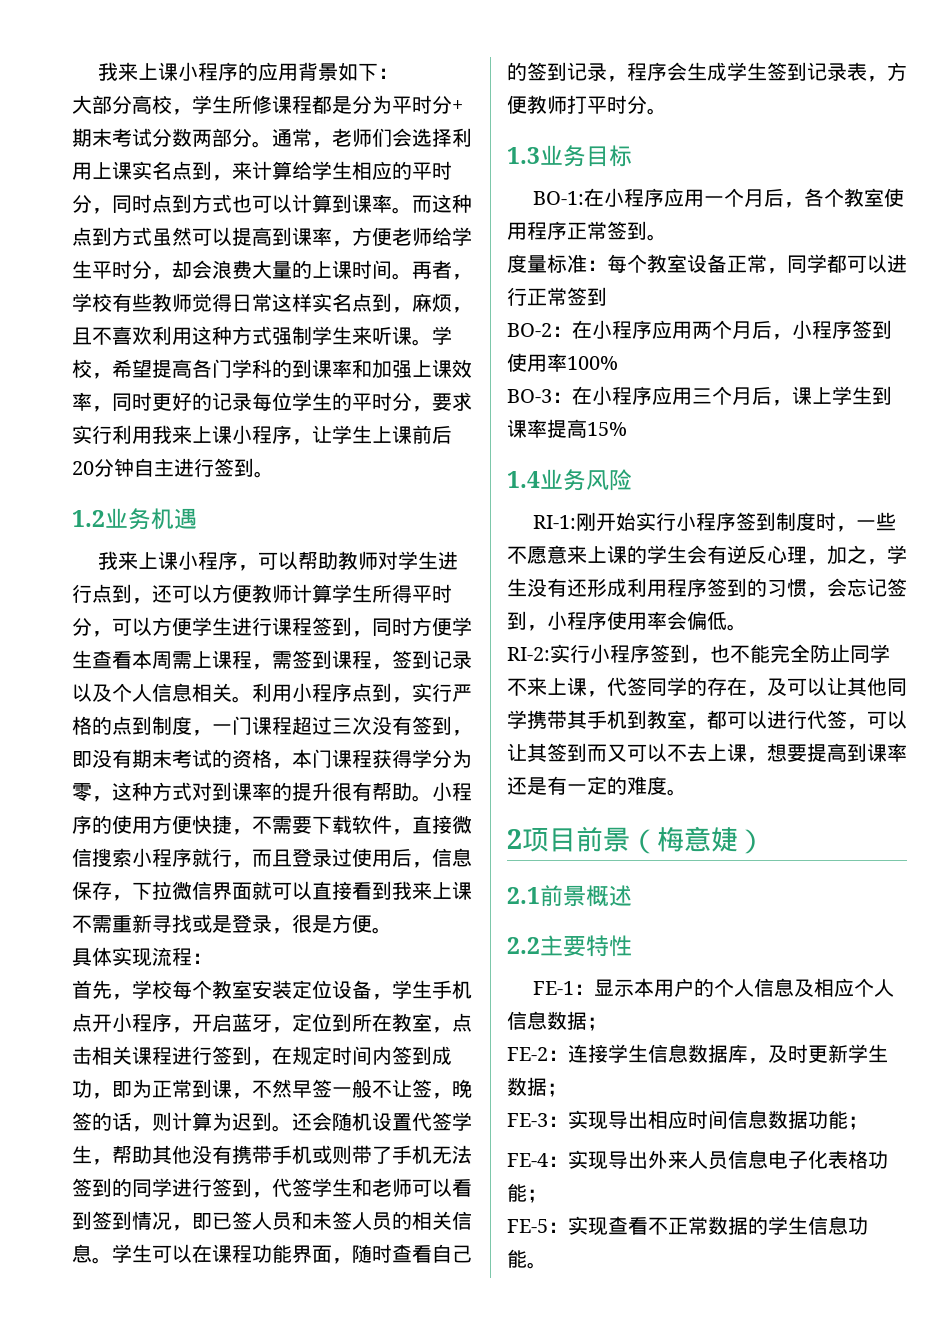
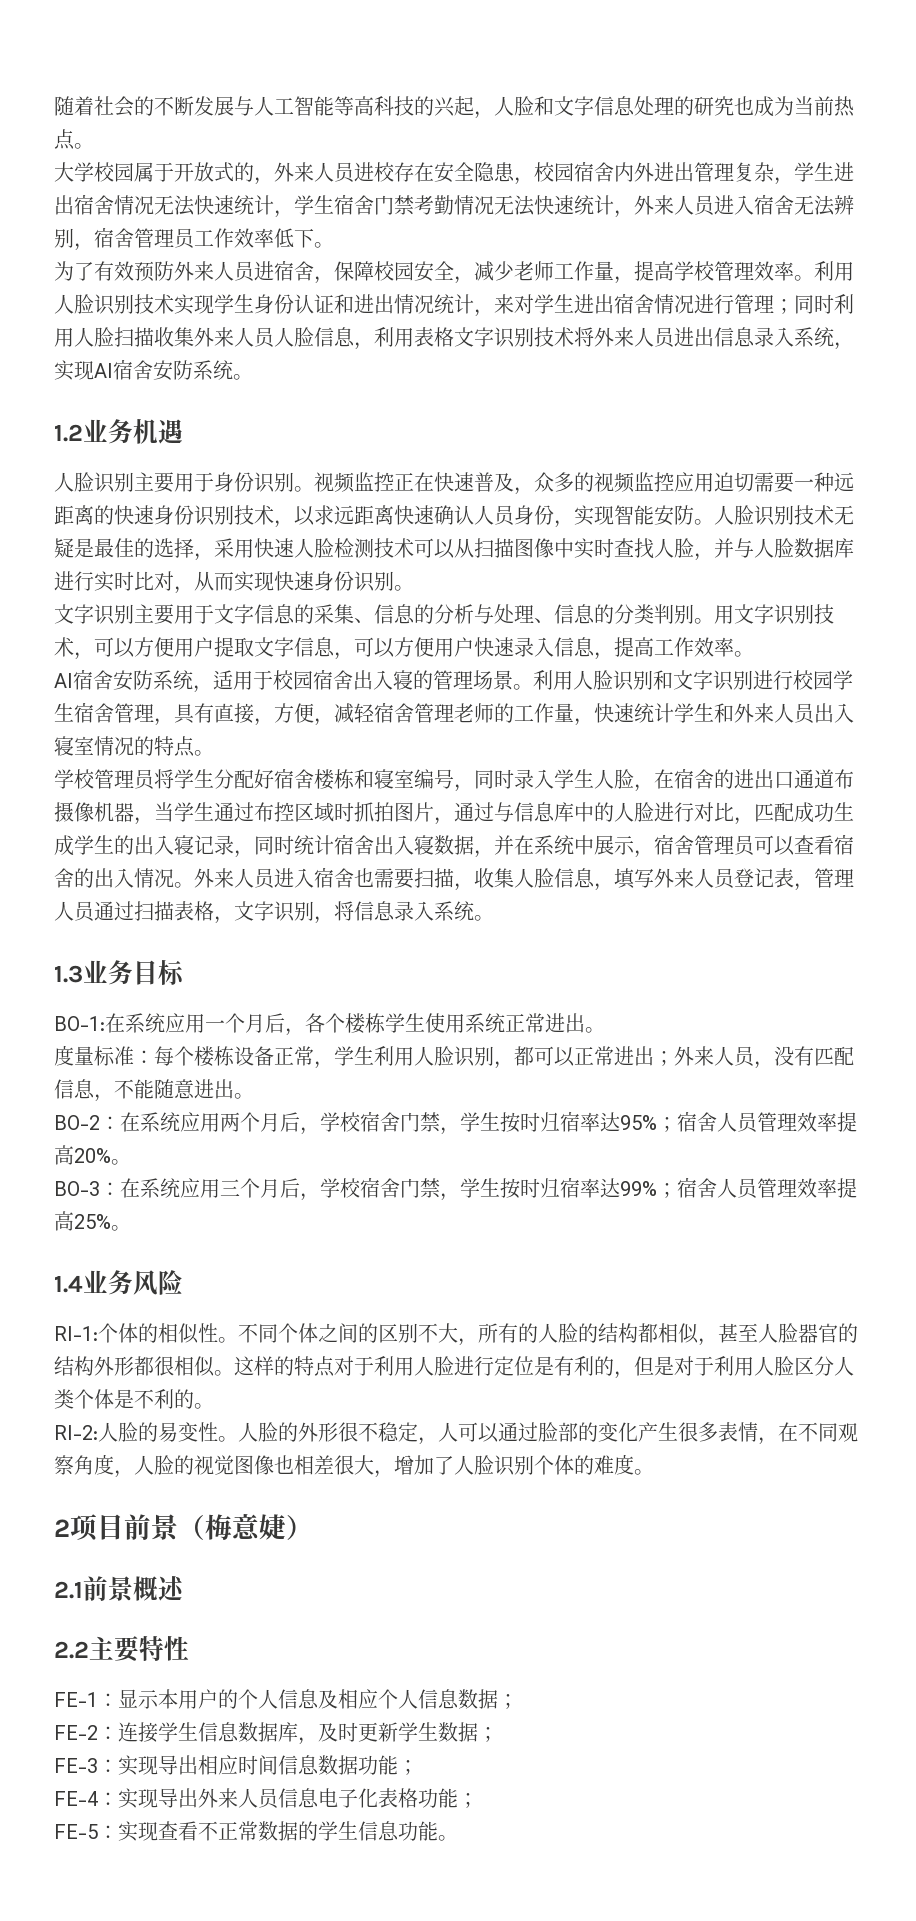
[98,62,399,81] [72,95,463,115] [72,128,472,148] [72,161,452,181] [72,194,472,214] [72,227,472,247] [72,260,472,280] [72,293,472,313] [72,326,452,346] [72,359,472,379] [72,392,472,412] [72,425,452,445] [72,458,274,478] [72,508,197,530] [98,551,459,571] [72,584,452,604] [72,617,472,637] [72,650,472,670] [72,683,472,703] [72,716,472,736] [72,749,472,769] [72,782,472,802] [72,815,472,835] [72,848,472,868] [72,881,472,901] [72,914,392,934] [72,947,212,967] [72,980,472,1000] [72,1013,472,1033] [72,1046,452,1066] [72,1079,472,1099] [72,1112,472,1132] [72,1145,472,1165] [72,1178,472,1198] [72,1211,472,1231] [72,1244,472,1264] [507,62,907,82] [507,95,647,114] 我来上课小程序的应用背景如下： // 大部分高校，学生所修课程都是分为平时分+期末考试分数两部分。通常，老师们会选择利用上课实名点到，来计算给学生相应的平时分，同时点到方式也可以计算到课率。而这种点到方式虽然可以提高到课率，方便老师给学生平时分，却会浪费大量的上课时间。再者，学校有些教师觉得日常这样实名点到，麻烦，且不喜欢利用这种方式强制学生来听课。学校，希望提高各门学科的到课率和加强上课效率，同时更好的记录每位学生的平时分，要求实行利用我来上课小程序，让学生上课前后20分钟自主进行签到。 // 1.2业务机遇 // 我来上课小程序，可以帮助教师对学生进行点到，还可以方便教师计算学生所得平时分，可以方便学生进行课程签到，同时方便学生查看本周需上课程，需签到课程，签到记录以及个人信息相关。利用小程序点到，实行严格的点到制度，一门课程超过三次没有签到，即没有期末考试的资格，本门课程获得学分为零，这种方式对到课率的提升很有帮助。小程序的使用方便快捷，不需要下载软件，直接微信搜索小程序就行，而且登录过使用后，信息保存，下拉微信界面就可以直接看到我来上课不需重新寻找或是登录，很是方便。 // 具体实现流程： // 首先，学校每个教室安装定位设备，学生手机点开小程序，开启蓝牙，定位到所在教室，点击相关课程进行签到，在规定时间内签到成功，即为正常到课，不然早签一般不让签，晚签的话，则计算为迟到。还会随机设置代签学生，帮助其他没有携带手机或则带了手机无法签到的同学进行签到，代签学生和老师可以看到签到情况，即已签人员和未签人员的相关信息。学生可以在课程功能界面，随时查看自己的签到记录，程序会生成学生签到记录表，方便教师打平时分 -> [54,96,855,119] [54,129,94,150] [54,161,854,185] [54,194,854,218] [54,227,334,251] [54,260,854,284] [54,293,854,317] [54,327,854,350] [54,359,253,381] [54,419,183,444] [54,472,854,495] [54,505,854,528] [54,538,854,561] [54,571,414,594] [54,604,834,625] [54,637,754,660] [54,669,853,693] [54,702,854,726] [54,736,214,757] [54,768,854,792] [54,802,854,825] [54,834,854,858] [54,867,854,891] [54,901,474,924] 随着社会的不断发展与人工智能等高科技的兴起，人脸和文字信息处理的研究也成为当前热点。 // 大学校园属于开放式的，外来人员进校存在安全隐患，校园宿舍内外进出管理复杂，学生进出宿舍情况无法快速统计，学生宿舍门禁考勤情况无法快速统计，外来人员进入宿舍无法辨别，宿舍管理员工作效率低下。 // 为了有效预防外来人员进宿舍，保障校园安全，减少老师工作量，提高学校管理效率。利用人脸识别技术实现学生身份认证和进出情况统计，来对学生进出宿舍情况进行管理；同时利用人脸扫描收集外来人员人脸信息，利用表格文字识别技术将外来人员进出信息录入系统，实现AI宿舍安防系统。 // 1.2业务机遇 // 人脸识别主要用于身份识别。视频监控正在快速普及，众多的视频监控应用迫切需要一种远距离的快速身份识别技术，以求远距离快速确认人员身份，实现智能安防。人脸识别技术无疑是最佳的选择，采用快速人脸检测技术可以从扫描图像中实时查找人脸，并与人脸数据库进行实时比对，从而实现快速身份识别。 // 文字识别主要用于文字信息的采集、信息的分析与处理、信息的分类判别。用文字识别技术，可以方便用户提取文字信息，可以方便用户快速录入信息，提高工作效率。 // AI宿舍安防系统，适用于校园宿舍出入寝的管理场景。利用人脸识别和文字识别进行校园学生宿舍管理，具有直接，方便，减轻宿舍管理老师的工作量，快速统计学生和外来人员出入寝室情况的特点。 // 学校管理员将学生分配好宿舍楼栋和寝室编号，同时录入学生人脸，在宿舍的进出口通道布摄像机器，当学生通过布控区域时抓拍图片，通过与信息库中的人脸进行对比，匹配成功生成学生的出入寝记录，同时统计宿舍出入寝数据，并在系统中展示，宿舍管理员可以查看宿舍的出入情况。外来人员进入宿舍也需要扫描，收集人脸信息，填写外来人员登记表，管理人员通过扫描表格，文字识别，将信息录入系统
[604,188,665,207] 小程序 -> [125,1013,165,1033] 系统
[844,188,905,207] [507,221,647,240] 教室使用程序正常签到 -> [345,1013,585,1034] 楼栋学生使用系统正常进出
[647,254,687,273] 教室 -> [194,1046,235,1067] 楼栋
[787,254,907,273] [507,287,607,306] 同学都可以进行正常签到 -> [334,1046,854,1069] [54,1079,254,1102] 学生利用人脸识别，都可以正常进出；外来人员，没有匹配信息，不能随意进出。
[592,320,652,339] 小程序 -> [140,1112,180,1132] 系统
[792,320,892,339] [507,353,618,372] 小程序签到使用率100% -> [320,1111,857,1135] [54,1145,131,1165] 学校宿舍门禁，学生按时归宿率达95%；宿舍人员管理效率提高20%。
[592,386,652,405] 小程序 -> [140,1178,180,1198] 系统
[792,386,892,405] [507,419,627,438] [507,469,632,491] [533,512,897,532] [507,545,907,565] [507,578,907,598] [507,611,747,631] [507,644,890,664] [507,677,907,697] [507,710,907,730] [507,743,907,763] [507,776,607,795] 课上学生到课率提高15% // 1.4业务风险 // RI-1:刚开始实行小程序签到制度时，一些不愿意来上课的学生会有逆反心理，加之，学生没有还形成利用程序签到的习惯，会忘记签到，小程序使用率会偏低。 // RI-2:实行小程序签到，也不能完全防止同学不来上课，代签同学的存在，及可以让其他同学携带其手机到教室，都可以进行代签，可以让其签到而又可以不去上课，想要提高到课率还是有一定 -> [320,1177,857,1201] [54,1211,131,1231] [54,1270,183,1295] [54,1323,858,1346] [54,1356,854,1379] [54,1389,214,1409] [54,1422,858,1445] [54,1454,574,1478] 学校宿舍门禁，学生按时归宿率达99%；宿舍人员管理效率提高25%。 // 1.4业务风险 // RI-1:个体的相似性。不同个体之间的区别不大，所有的人脸的结构都相似，甚至人脸器官的结构外形都很相似。这样的特点对于利用人脸进行定位是有利的，但是对于利用人脸区分人类个体是不利的。 // RI-2:人脸的易变性。人脸的外形很不稳定，人可以通过脸部的变化产生很多表情，在不同观察角度，人脸的视觉图像也相差很大，增加了人脸识别个体

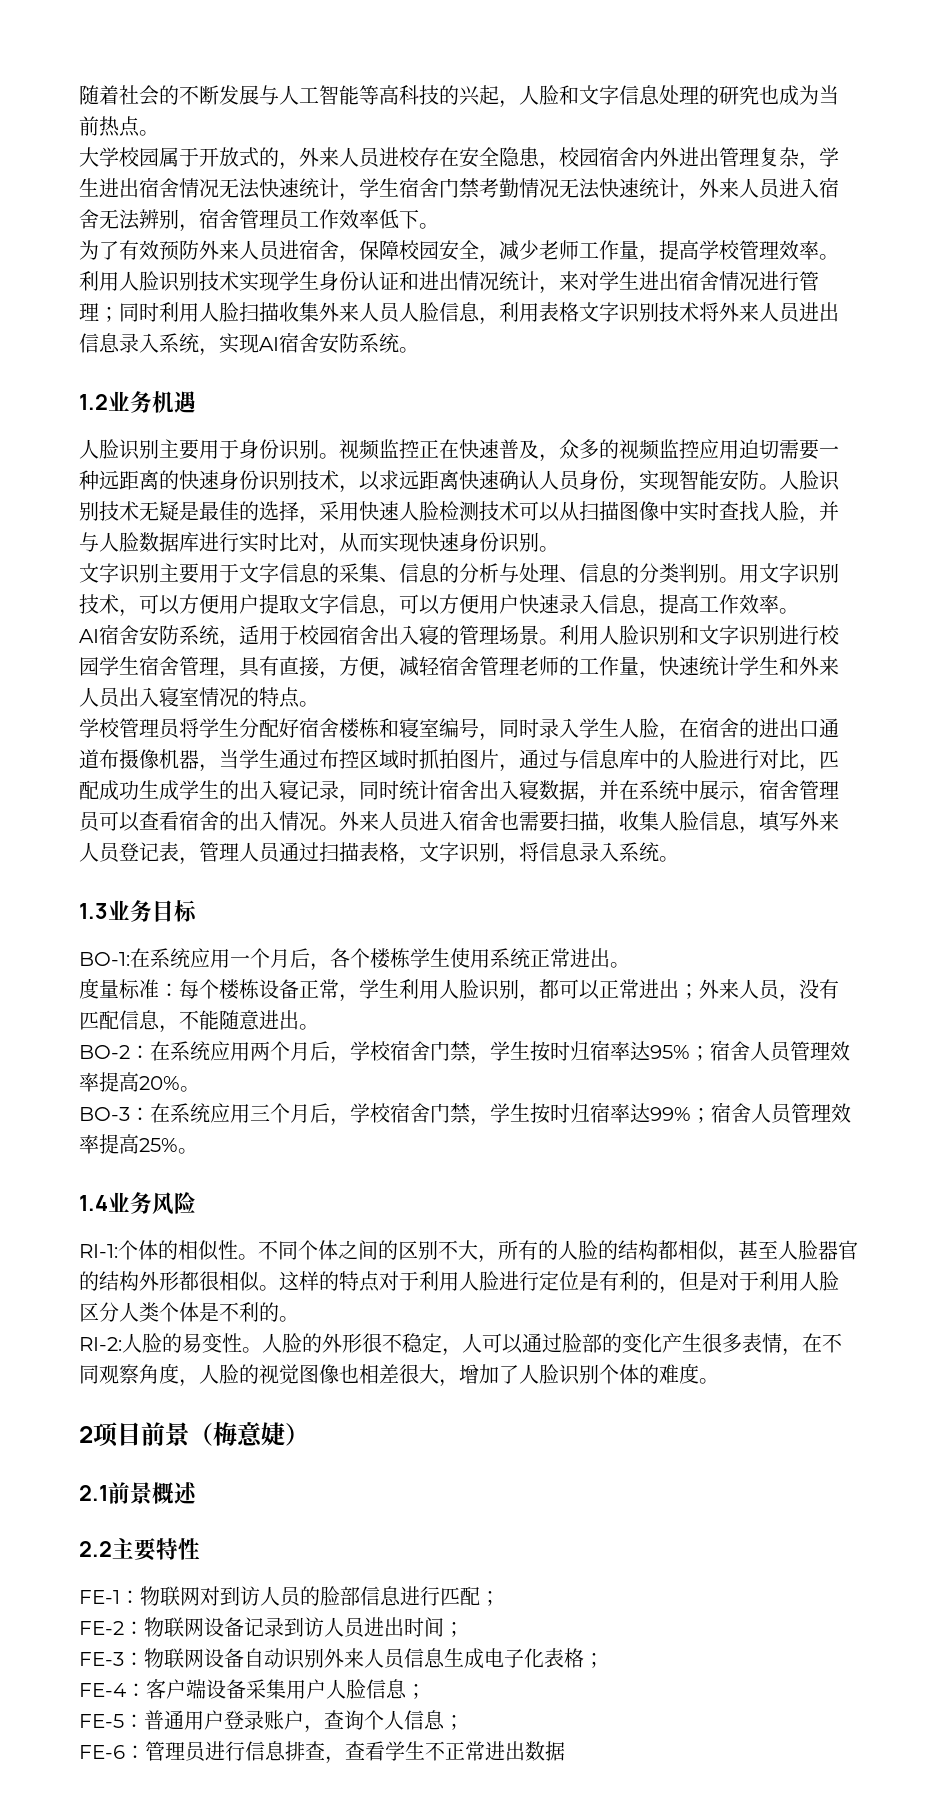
[118,1689,518,1709] [54,1722,498,1745] [54,1755,418,1776] [54,1788,198,1809] 显示本用户的个人信息及相应个人信息数据； // FE-2：连接学生信息数据库，及时更新学生数据； // FE-3：实现导出相应时间信息数据功能； // FE-4：实现导出 -> [140,1586,500,1607] [79,1617,464,1638] [79,1648,324,1669] 物联网对到访人员的脸部信息进行匹配； // FE-2：物联网设备记录到访人员进出时间； // FE-3：物联网设备自动识别
(319, 1798) none -> [444,1648,484,1669] 生成
[418,1788,478,1808] [54,1821,458,1842] 功能； // FE-5：实现查看不正常数据的学生信息功能。 -> [584,1653,604,1668] [79,1679,426,1699] [79,1710,464,1733] [79,1741,565,1764] ； // FE-4：客户端设备采集用户人脸信息； // FE-5：普通用户登录账户，查询个人信息； // FE-6：管理员进行信息排查，查看学生不正常进出数据

